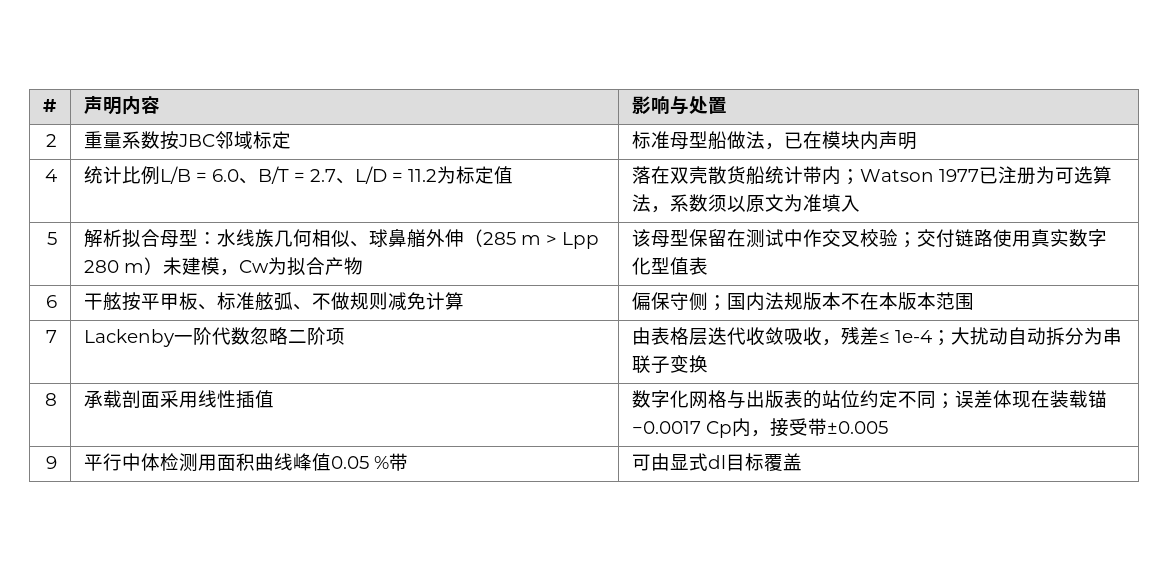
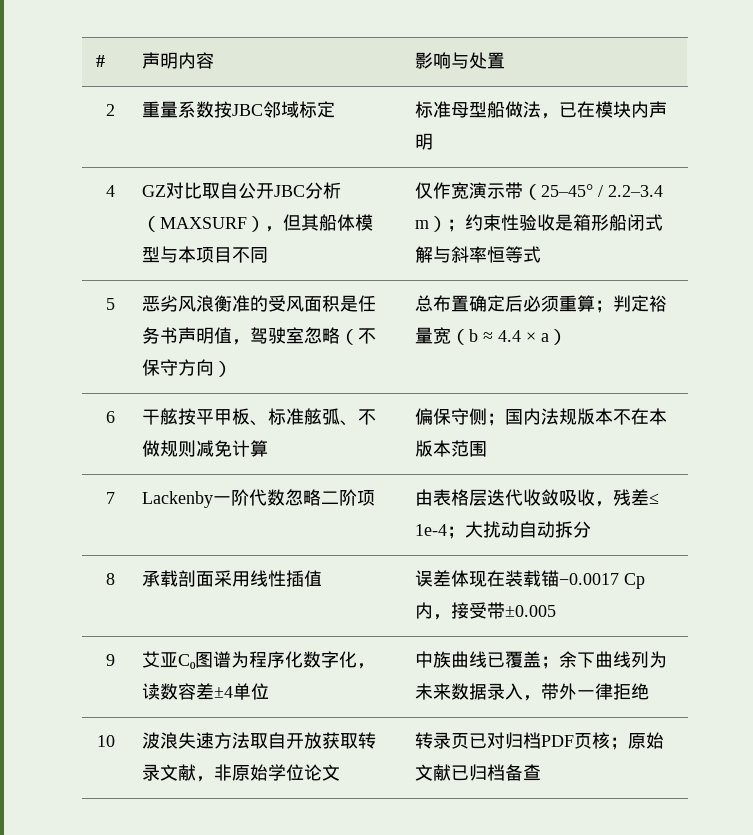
[83,166,513,185] [631,166,1112,185] [631,194,860,213] [47,232,58,245] [83,229,599,249] [83,257,363,276] [631,229,1107,248] [631,257,708,275] 统计比例L/B = 6.0、B/T = 2.7、L/D = 11.2为标定值 | 落在双壳散货船统计带内；Watson 1977已注册为可选算法，系数须以原文为准填入 // 5 | 解析拟合母型：水线族几何相似、球鼻艏外伸（285 m > Lpp 280 m）未建模，Cw为拟合产物 | 该母型保留在测试中作交叉校验；交付链路使用真实数字化型值表 -> [141,182,341,199] [141,214,373,232] [141,246,268,263] [414,182,663,200] [414,214,663,232] [414,246,541,263] [106,298,116,310] [141,295,376,312] [141,327,376,345] [141,359,232,377] [414,295,667,313] [414,327,567,345] GZ对比取自公开JBC分析（MAXSURF），但其船体模型与本项目不同 | 仅作宽演示带（25–45° / 2.2–3.4 m）；约束性验收是箱形船闭式解与斜率恒等式 // 5 | 恶劣风浪衡准的受风面积是任务书声明值，驾驶室忽略（不保守方向） | 总布置确定后必须重算；判定裕量宽（b ≈ 4.4 × a）
[1083,327,1122,345] [631,355,708,374] 为串联子变换 -> (591, 529) none
[631,390,955,409] 数字化网格与出版表的站位约定不同； -> (322, 578) none
[83,453,408,472] [631,453,802,471] 平行中体检测用面积曲线峰值0.05 %带 | 可由显式dl目标覆盖 -> [141,651,375,669] [141,683,269,700] [414,651,667,669] [414,683,649,701] [97,735,116,747] [141,732,376,749] [141,764,340,782] [414,732,664,750] [414,764,541,781] 艾亚C₀图谱为程序化数字化，读数容差±4单位 | 中族曲线已覆盖；余下曲线列为未来数据录入，带外一律拒绝 // 10 | 波浪失速方法取自开放获取转录文献，非原始学位论文 | 转录页已对归档PDF页核；原始文献已归档备查

